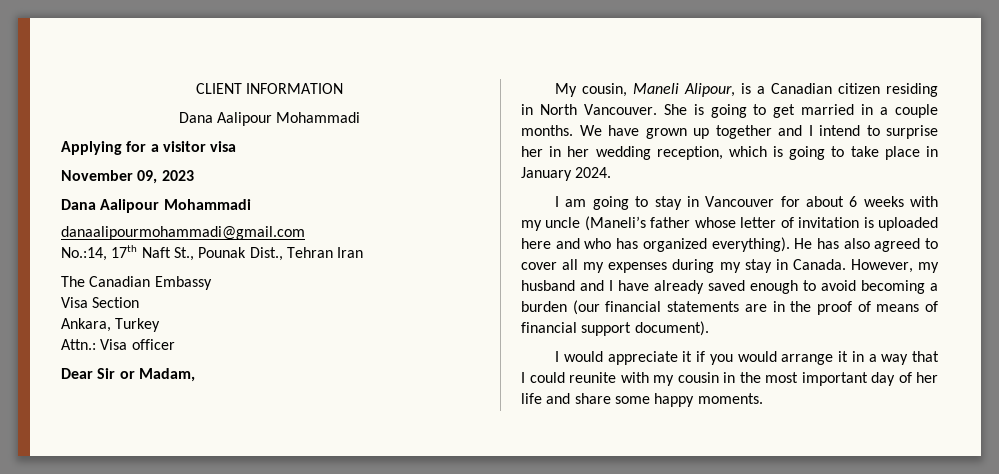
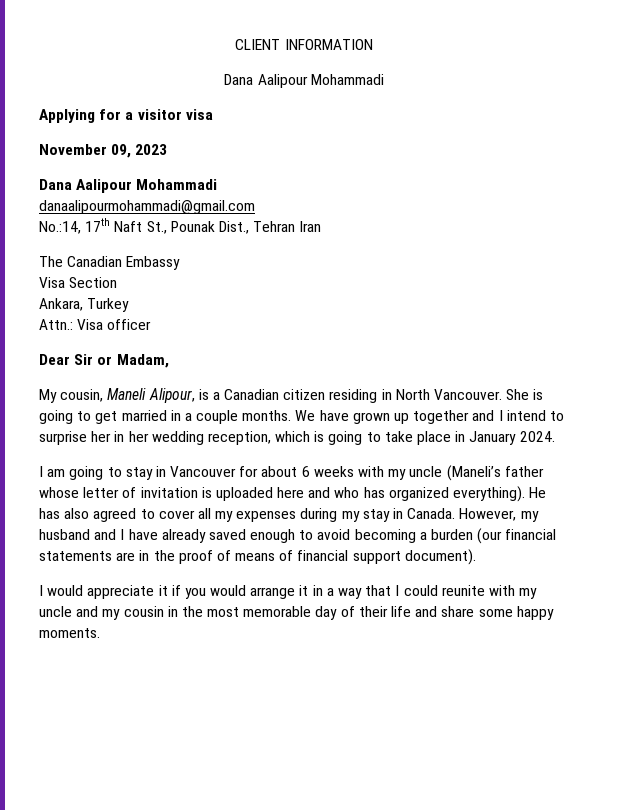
(674, 380) none -> [39,606,121,620] uncle and my
[801,372,868,386] important -> [243,606,312,617] memorable
[916,372,938,383] her -> [358,606,388,617] their

